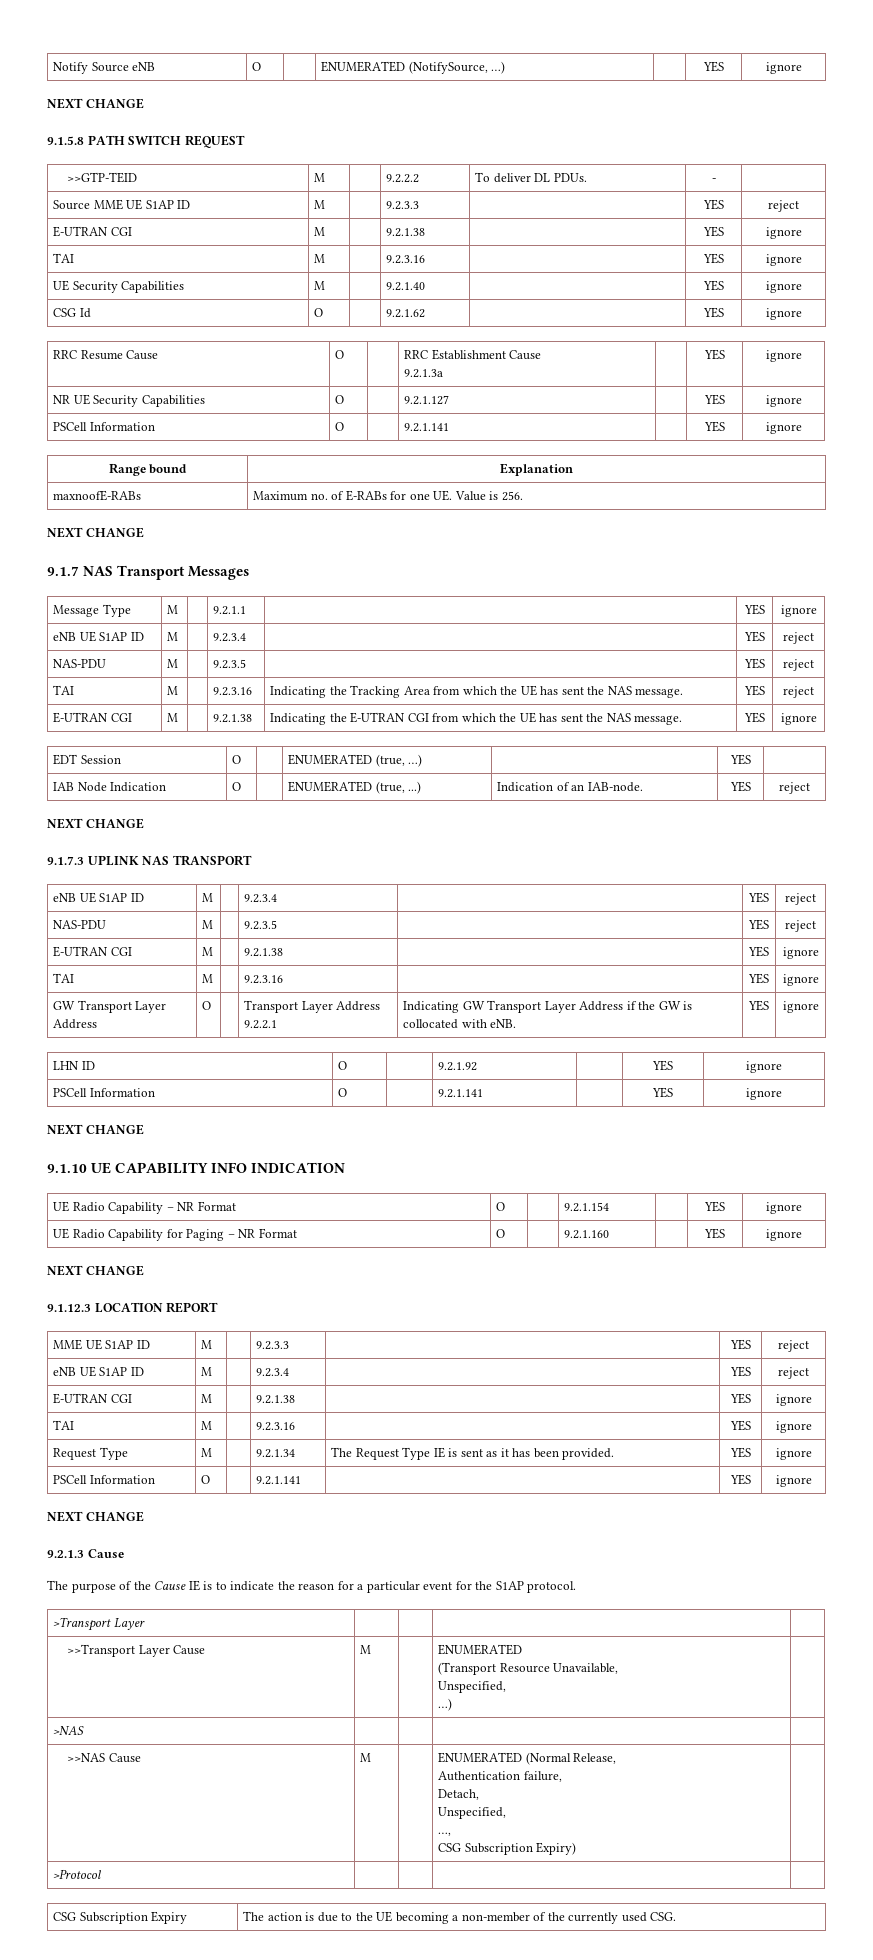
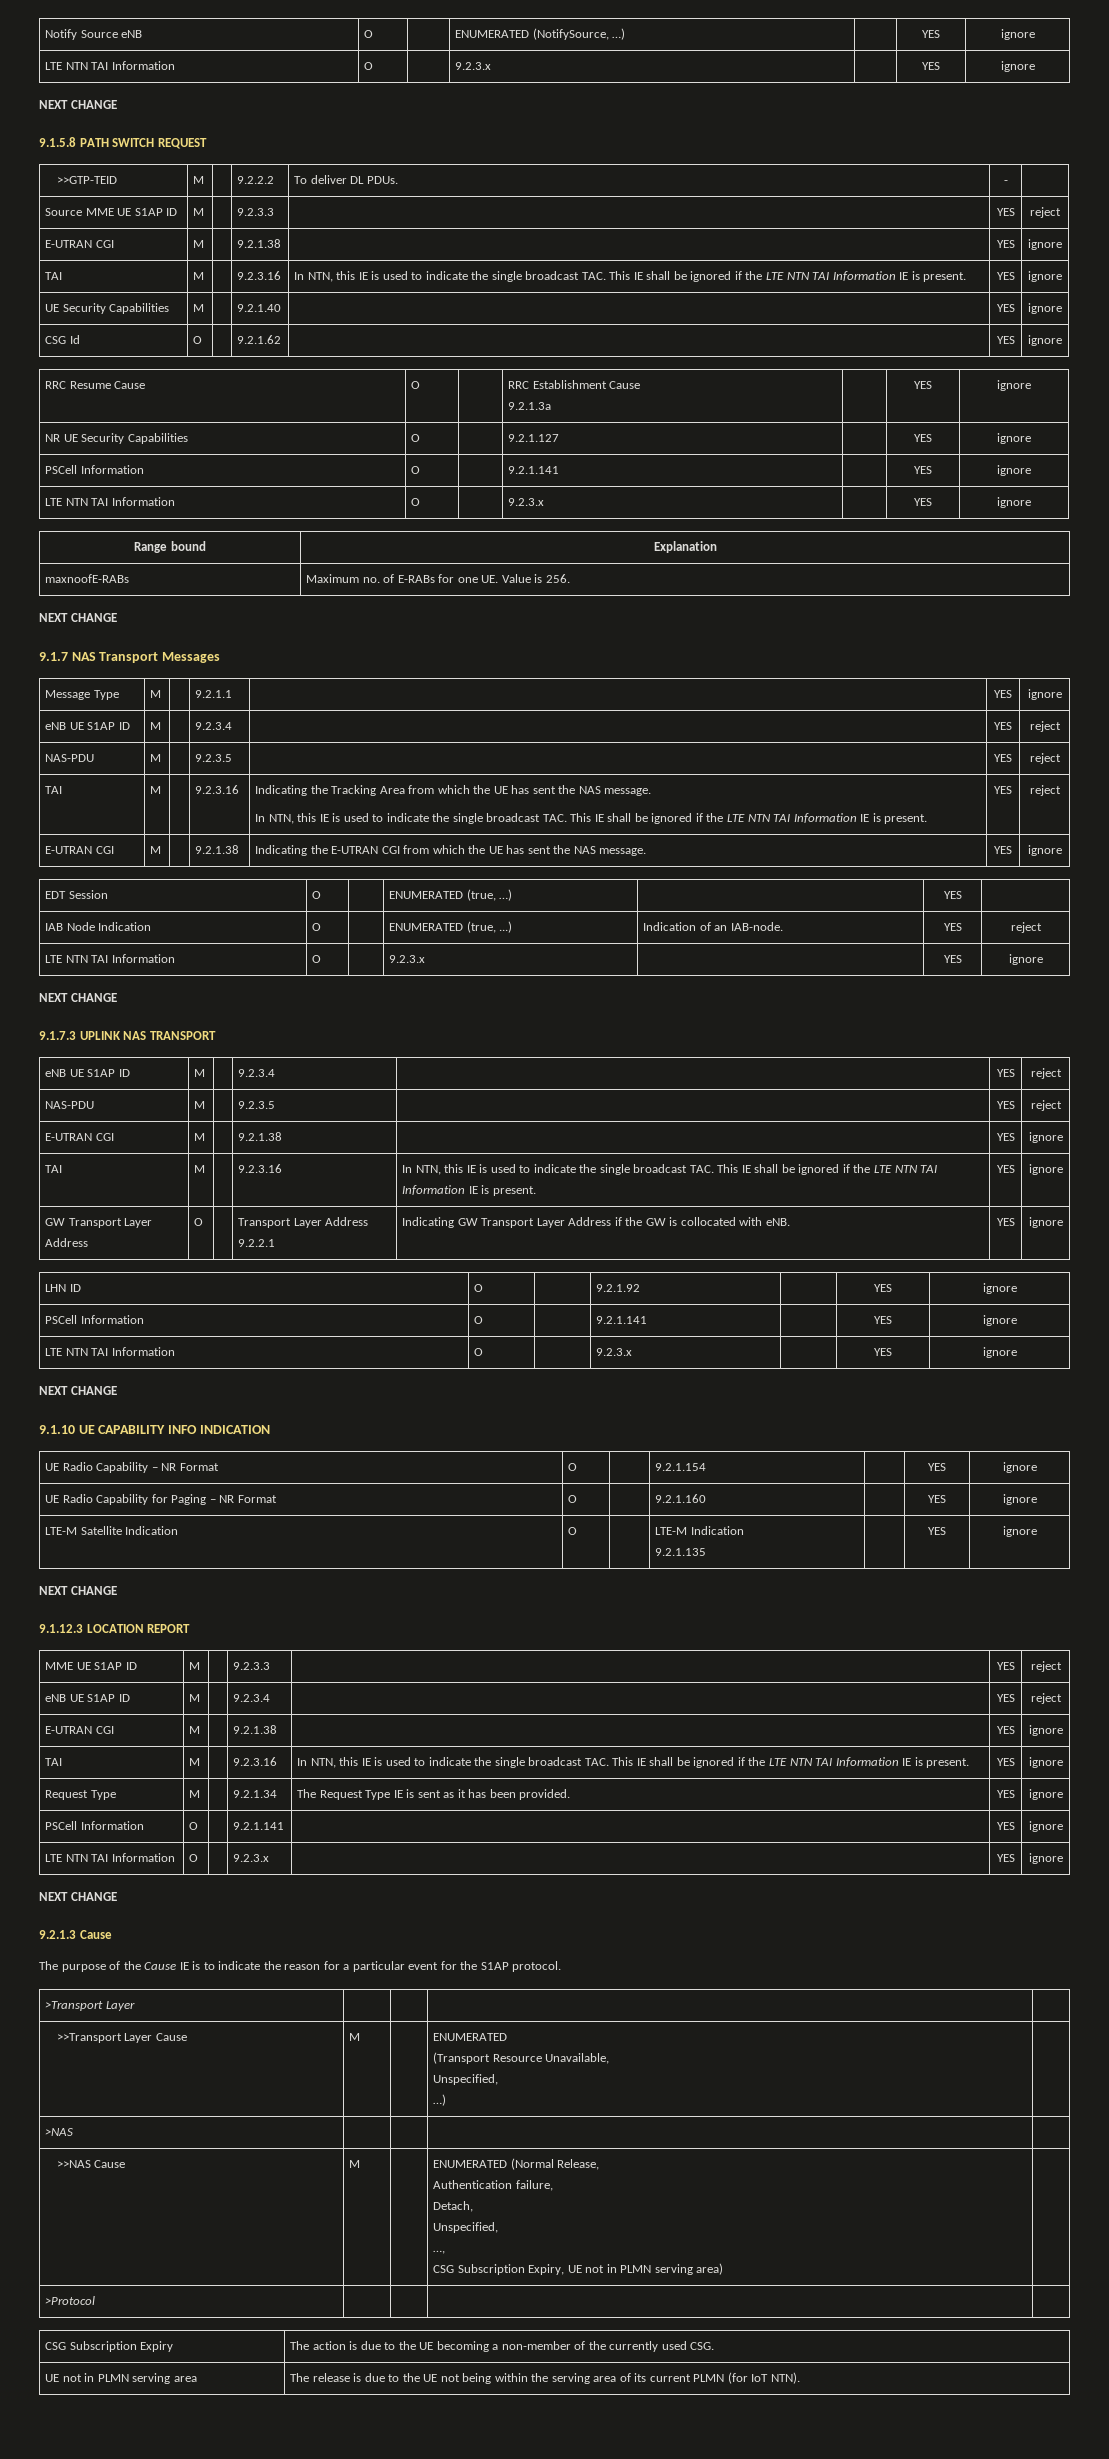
(802, 68) none -> [45,61,175,70] [364,62,374,70] [455,62,492,70] [922,62,940,70] [1000,61,1035,72] // LTE NTN TAI Information | O | | 9.2.3.x | | YES | ignore
(426, 259) none -> [294,271,967,282] In NTN, this IE is used to indicate the single broadcast TAC. This IE shall be ignored if the LTE NTN TAI Information IE is present.
(802, 428) none -> [45,497,175,506] [411,498,421,506] [508,498,545,506] [914,498,932,506] [997,497,1031,508] // LTE NTN TAI Information | O | | 9.2.3.x | | YES | ignore
(684, 693) none -> [255,813,928,824] // In NTN, this IE is used to indicate the single broadcast TAC. This IE shall be ignored if the LTE NTN TAI Information IE is present.
(810, 788) none -> [45,954,175,963] [312,955,322,963] [389,955,426,963] [943,955,962,963] [1008,954,1043,965] // LTE NTN TAI Information | O | | 9.2.3.x | | YES | ignore
(284, 979) none -> [402,1164,938,1175] [402,1185,536,1196] In NTN, this IE is used to indicate the single broadcast TAC. This IE shall be ignored if the LTE NTN TAI Information IE is present.
(782, 1094) none -> [45,1347,175,1356] [474,1348,484,1356] [596,1348,633,1356] [874,1348,892,1356] [982,1347,1017,1358] // LTE NTN TAI Information | O | | 9.2.3.x | | YES | ignore
(802, 1235) none -> [45,1526,179,1535] [568,1527,578,1535] [655,1526,744,1535] [655,1548,707,1556] [928,1527,946,1535] [1002,1526,1037,1537] // LTE-M Satellite Indication | O | | LTE-M Indication // 9.2.1.135 | | YES | ignore
(296, 1426) none -> [297,1757,970,1768] In NTN, this IE is used to indicate the single broadcast TAC. This IE shall be ignored if the LTE NTN TAI Information IE is present.
(812, 1481) none -> [45,1853,175,1862] [189,1854,199,1862] [233,1854,270,1862] [996,1854,1015,1862] [1028,1853,1063,1864] // LTE NTN TAI Information | O | | 9.2.3.x | | YES | ignore
[536,1842,577,1855] Expiry) -> [528,2263,724,2275] Expiry, UE not in PLMN serving area)
(677, 1916) none -> [45,2373,197,2384] [290,2372,800,2384] // UE not in PLMN serving area | The release is due to the UE not being within the serving area of its current PLMN (for IoT NTN).

